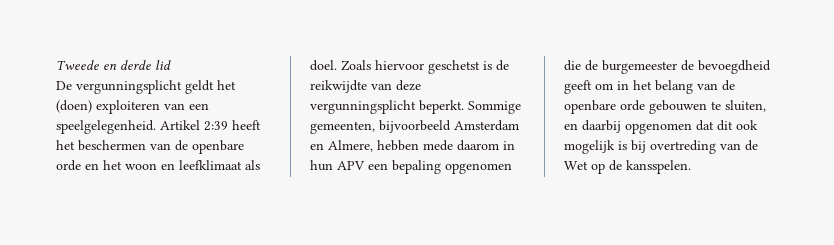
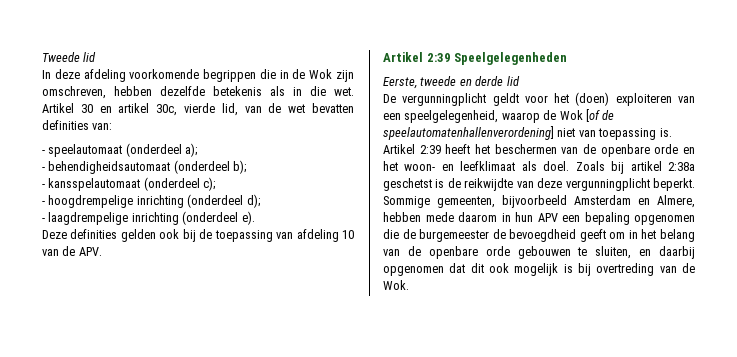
(99, 65) none -> [83,52,97,62] [42,69,354,82] [42,86,354,99] [42,103,355,116] [42,120,113,130] [42,143,198,157] [42,160,247,174] [42,177,216,191] [42,194,260,208] [42,211,255,225] [42,229,355,242] [42,246,102,256] [383,52,568,65] [383,76,457,89] lid // In deze afdeling voorkomende begrippen die in de Wok zijn omschreven, hebben dezelfde betekenis als in die wet. Artikel 30 en artikel 30c, vierde lid, van de wet bevatten definities van: // - speelautomaat (onderdeel a); // - behendigheidsautomaat (onderdeel b); // - kansspelautomaat (onderdeel c); // - hoogdrempelige inrichting (onderdeel d); // - laagdrempelige inrichting (onderdeel e). // Deze definities gelden ook bij de toepassing van afdeling 10 van de APV. // Artikel 2:39 Speelgelegenheden // Eerste, tweede
[76,80,214,94] vergunningsplicht geldt -> [402,93,548,106] vergunningplicht geldt voor
[56,120,156,134] speelgelegenheid. -> [404,109,615,123] [383,126,672,140] speelgelegenheid, waarop de Wok [of de speelautomatenhallenverordening] niet van toepassing is.
[125,163,157,170] woon -> [404,164,436,171] woon-
[375,60,424,70] hiervoor -> [611,161,695,174] bij artikel 2:38a
[310,100,416,114] vergunningsplicht -> [565,178,650,191] vergunningplicht
[564,160,691,174] Wet op de kansspelen. -> [383,280,409,290] Wok.

